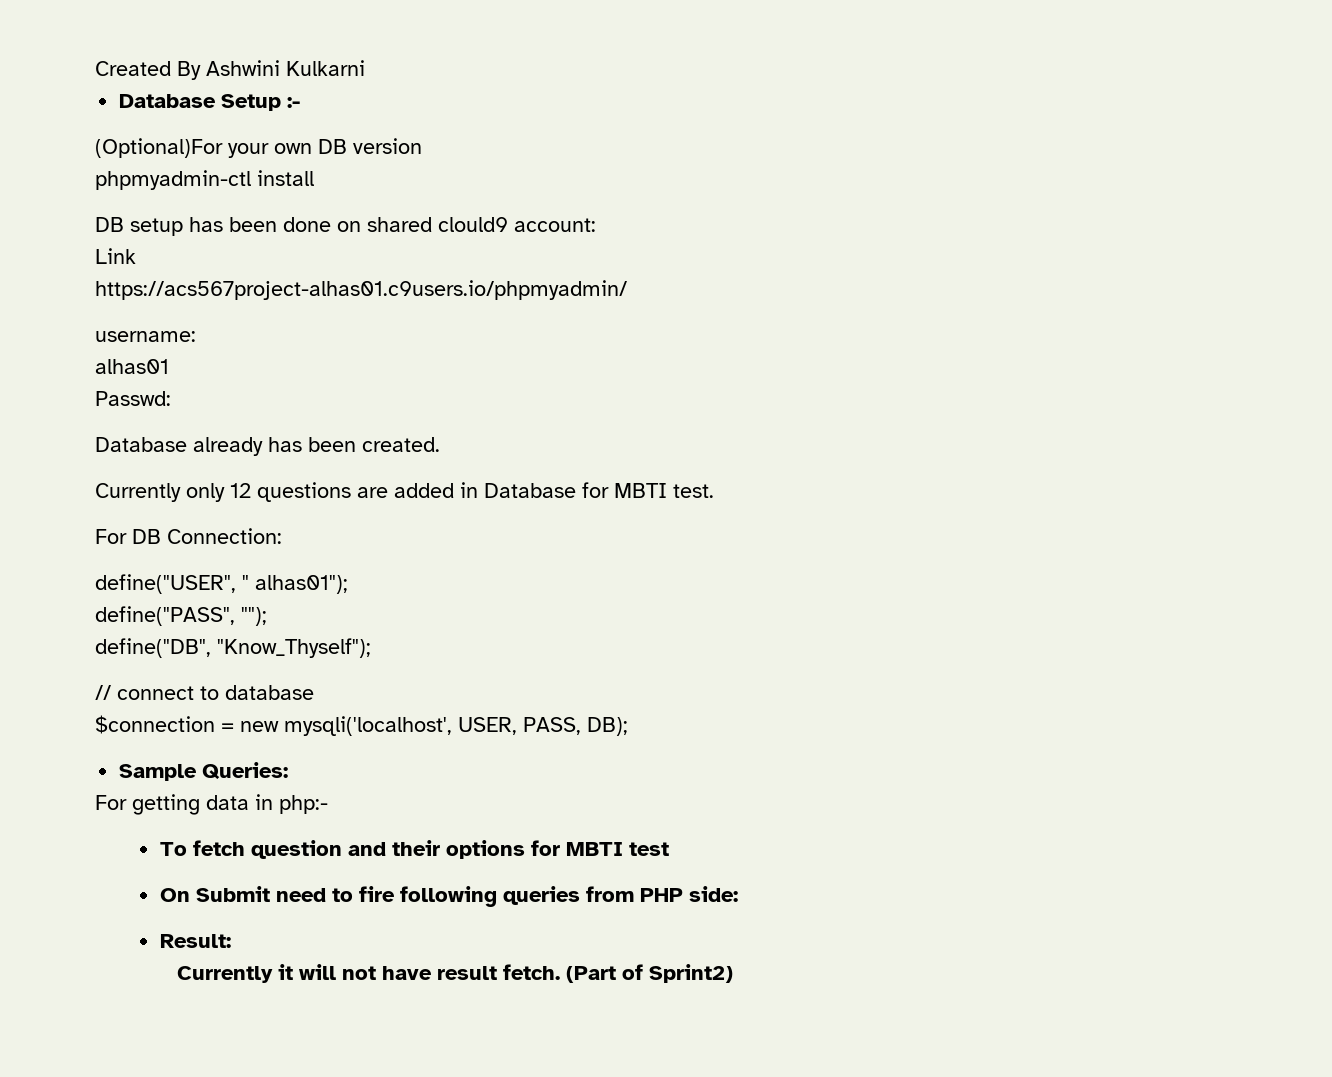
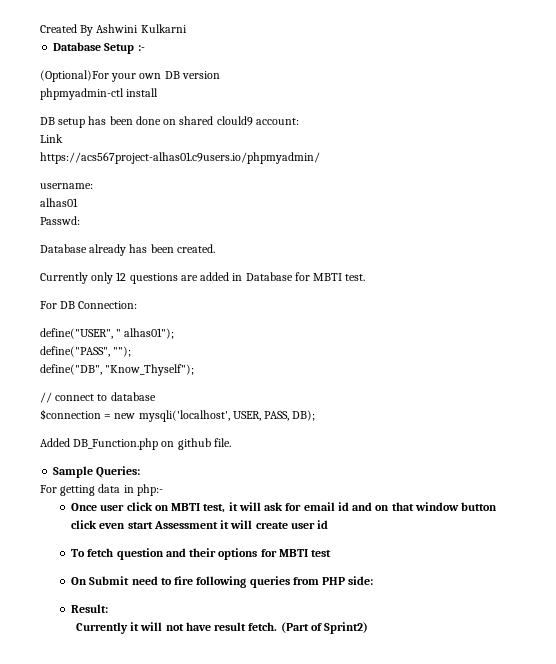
(628, 726) none -> [40,438,231,450] // Added DB_Function.php on github file.
(328, 804) none -> [71,502,498,513] [71,520,329,529] // Once user click on MBTI test, it will ask for email id and on that window button click even start Assessment it will create user id

